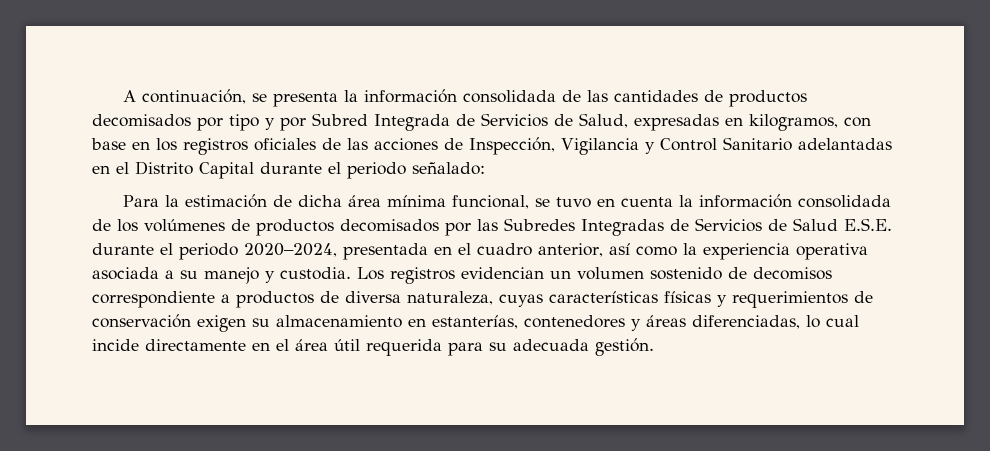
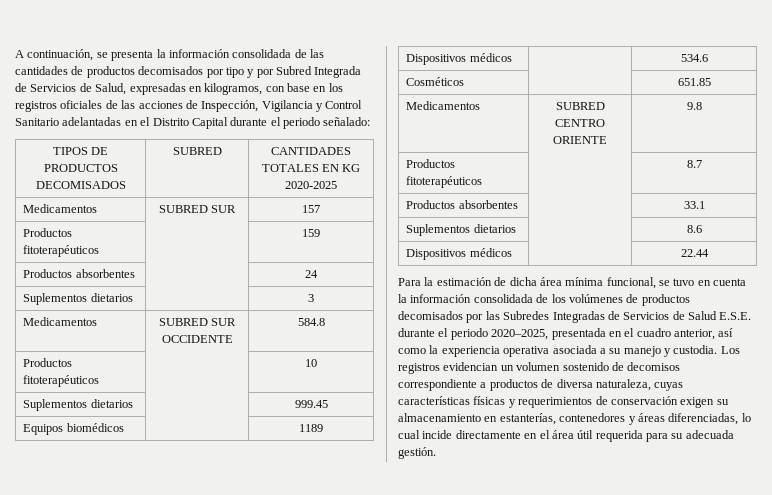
(485, 168) none -> [52,147,109,155] [43,164,118,172] [35,181,126,189] [172,147,222,155] [271,147,351,155] [261,164,361,172] [285,181,338,189] [23,204,98,213] [158,205,237,213] [302,205,321,213] [23,228,73,237] [23,245,100,257] [302,229,321,237] [23,269,135,278] [305,270,319,278] [23,293,133,305] [308,294,315,302] [23,317,98,326] [158,318,237,326] [161,335,233,343] [297,318,325,326] [23,358,73,367] [23,375,100,387] [305,359,318,367] [23,399,133,411] [294,400,328,408] [23,423,124,435] [299,424,324,432] [406,53,512,65] [680,54,708,62] [406,77,465,86] [677,78,711,86] [406,101,481,110] [555,102,605,110] [555,119,605,127] [553,136,607,144] [686,102,702,110] [406,159,456,168] [406,176,483,188] [686,160,702,168] [406,200,518,209] [683,201,705,209] [406,224,516,236] [686,225,702,233] [406,248,512,260] [680,249,709,257] // TIPOS DE PRODUCTOS DECOMISADOS | SUBRED | CANTIDADES TOTALES EN KG 2020-2025 // Medicamentos | SUBRED SUR | 157 // Productos fitoterapéuticos | | 159 // Productos absorbentes | | 24 // Suplementos dietarios | | 3 // Medicamentos | SUBRED SUR OCCIDENTE | 584.8 // Productos fitoterapéuticos | | 10 // Suplementos dietarios | | 999.45 // Equipos biomédicos | | 1189 // Dispositivos médicos | | 534.6 // Cosméticos | | 651.85 // Medicamentos | SUBRED CENTRO ORIENTE | 9.8 // Productos fitoterapéuticos | | 8.7 // Productos absorbentes | | 33.1 // Suplementos dietarios | | 8.6 // Dispositivos médicos | | 22.44
[244,243,337,257] 2020–2024, -> [491,329,549,340] 2020–2025,

